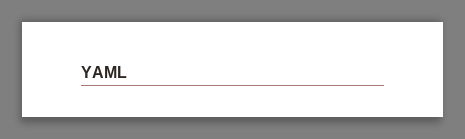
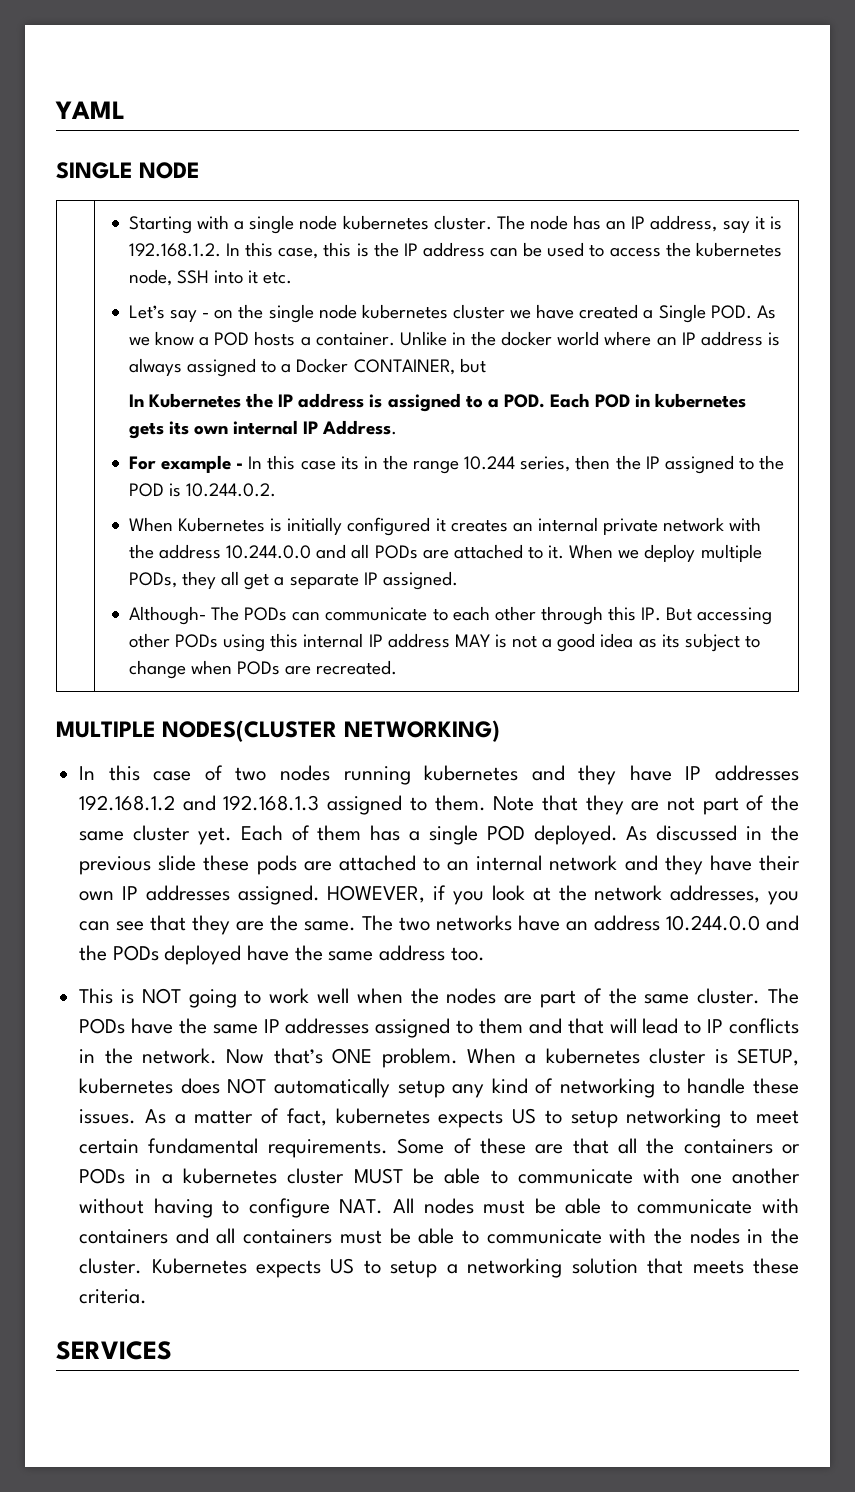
(127, 72) none -> [56,162,201,179] [128,215,782,234] [128,242,782,259] [128,269,293,286] [128,304,776,323] [128,331,780,346] [128,358,486,377] [128,393,747,412] [128,420,398,439] [128,455,785,474] [128,483,277,497] [128,517,762,536] [128,544,762,562] [128,571,458,590] [128,606,773,625] [128,633,760,652] [128,660,398,679] [56,720,500,742] [79,765,800,785] [79,795,800,815] [79,825,800,845] [79,855,800,875] [79,885,799,905] [79,915,799,935] [79,945,485,965] [79,988,799,1008] [79,1018,800,1038] [79,1048,799,1068] [79,1078,799,1098] [79,1108,799,1128] [79,1138,801,1158] [79,1168,800,1184] [79,1198,799,1218] [79,1228,800,1244] [79,1258,800,1278] [79,1289,148,1304] [56,1341,172,1360] // SINGLE NODE // | Starting with a single node kubernetes cluster. The node has an IP address, say it is 192.168.1.2. In this case, this is the IP address can be used to access the kubernetes node, SSH into it etc. // Let’s say - on the single node kubernetes cluster we have created a Single POD. As we know a POD hosts a container. Unlike in the docker world where an IP address is always assigned to a Docker CONTAINER, but // In Kubernetes the IP address is assigned to a POD. Each POD in kubernetes gets its own internal IP Address. // For example - In this case its in the range 10.244 series, then the IP assigned to the POD is 10.244.0.2. // When Kubernetes is initially configured it creates an internal private network with the address 10.244.0.0 and all PODs are attached to it. When we deploy multiple PODs, they all get a separate IP assigned. // Although- The PODs can communicate to each other through this IP. But accessing other PODs using this internal IP address MAY is not a good idea as its subject to change when PODs are recreated. // MULTIPLE NODES(CLUSTER NETWORKING) // In this case of two nodes running kubernetes and they have IP addresses 192.168.1.2 and 192.168.1.3 assigned to them. Note that they are not part of the same cluster yet. Each of them has a single POD deployed. As discussed in the previous slide these pods are attached to an internal network and they have their own IP addresses assigned. HOWEVER, if you look at the network addresses, you can see that they are the same. The two networks have an address 10.244.0.0 and the PODs deployed have the same address too. // This is NOT going to work well when the nodes are part of the same cluster. The PODs have the same IP addresses assigned to them and that will lead to IP conflicts in the network. Now that’s ONE problem. When a kubernetes cluster is SETUP, kubernetes does NOT automatically setup any kind of networking to handle these issues. As a matter of fact, kubernetes expects US to setup networking to meet certain fundamental requirements. Some of these are that all the containers or PODs in a kubernetes cluster MUST be able to communicate with one another without having to configure NAT. All nodes must be able to communicate with containers and all containers must be able to communicate with the nodes in the cluster. Kubernetes expects US to setup a networking solution that meets these criteria. // SERVICES

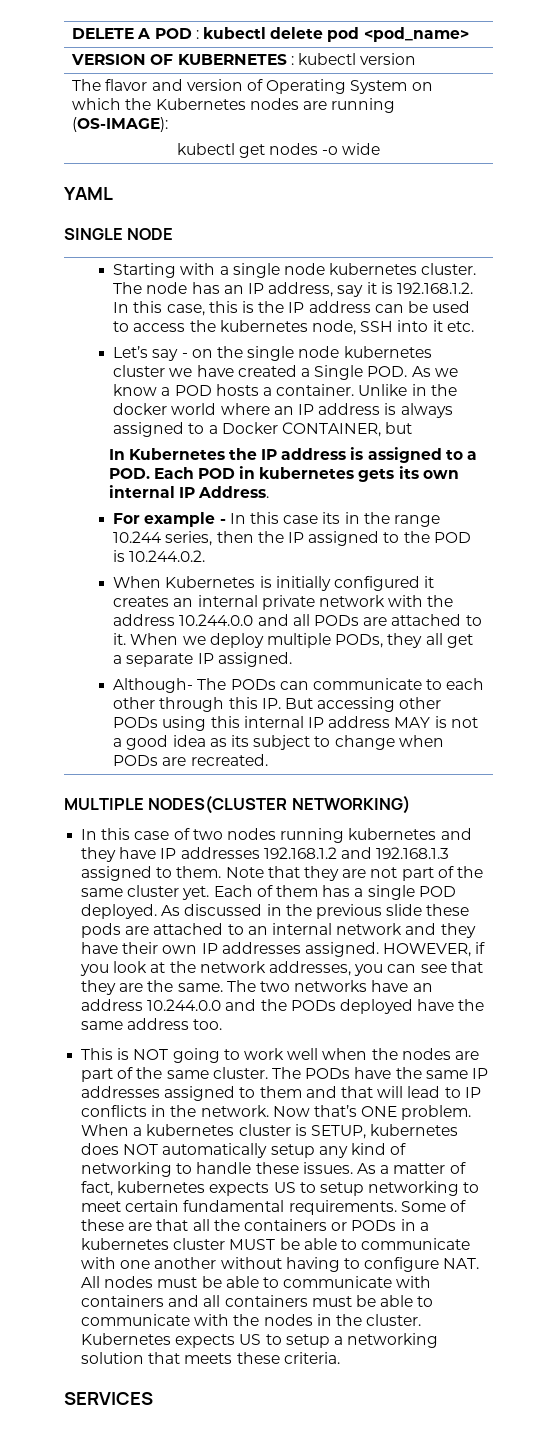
(55, 110) none -> [72,27,469,42] [71,53,417,65] [72,79,433,94] [72,98,396,113] [72,117,169,132] [176,143,381,158] DELETE A POD : kubectl delete pod <pod_name> // VERSION OF KUBERNETES : kubectl version // The flavor and version of Operating System on which the Kubernetes nodes are running (OS-IMAGE): // kubectl get nodes -o wide //

